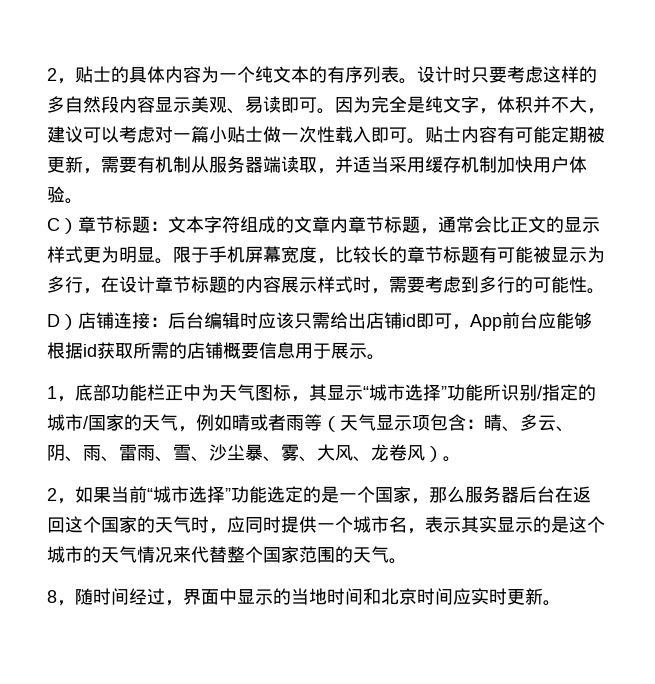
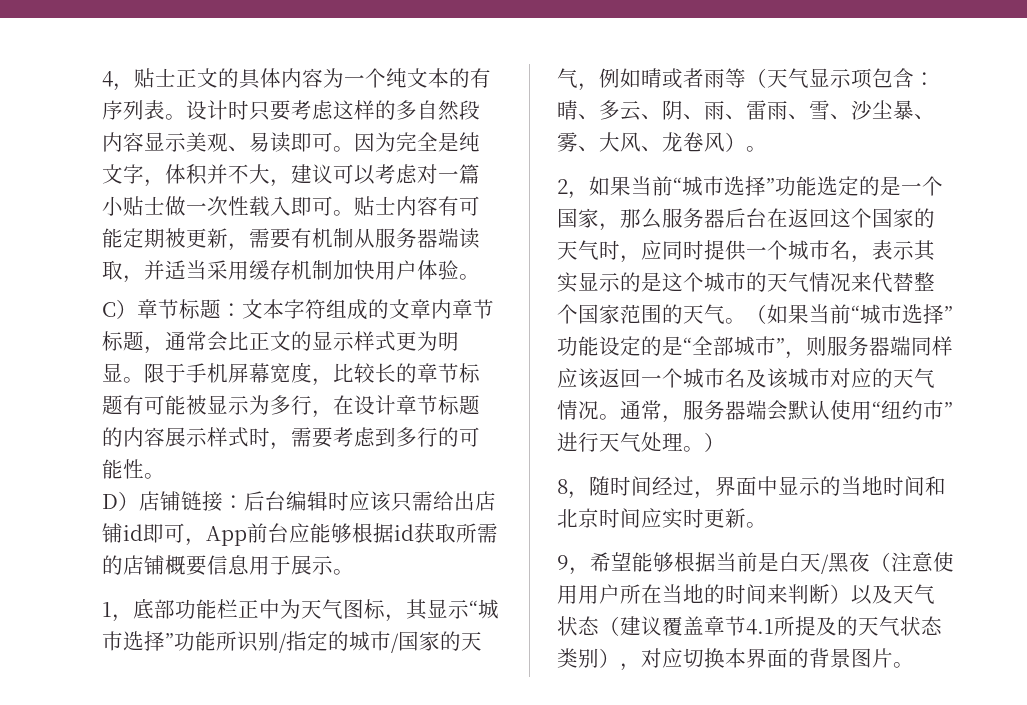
[47,66,111,84] 2，贴士 -> [102,68,218,91] 4，贴士正文
[114,312,132,329] 连 -> [181,491,202,511] 链
(407, 561) none -> [746,304,953,324] [557,336,953,359] [557,368,935,389] [557,400,953,423] [557,432,725,452] （如果当前“城市选择”功能设定的是“全部城市”，则服务器端同样应该返回一个城市名及该城市对应的天气情况。通常，服务器端会默认使用“纽约市”进行天气处理。）
(561, 603) none -> [557,552,954,575] [557,584,935,605] [557,616,942,636] [557,648,914,671] // 9，希望能够根据当前是白天/黑夜（注意使用用户所在当地的时间来判断）以及天气状态（建议覆盖章节4.1所提及的天气状态类别），对应切换本界面的背景图片。

